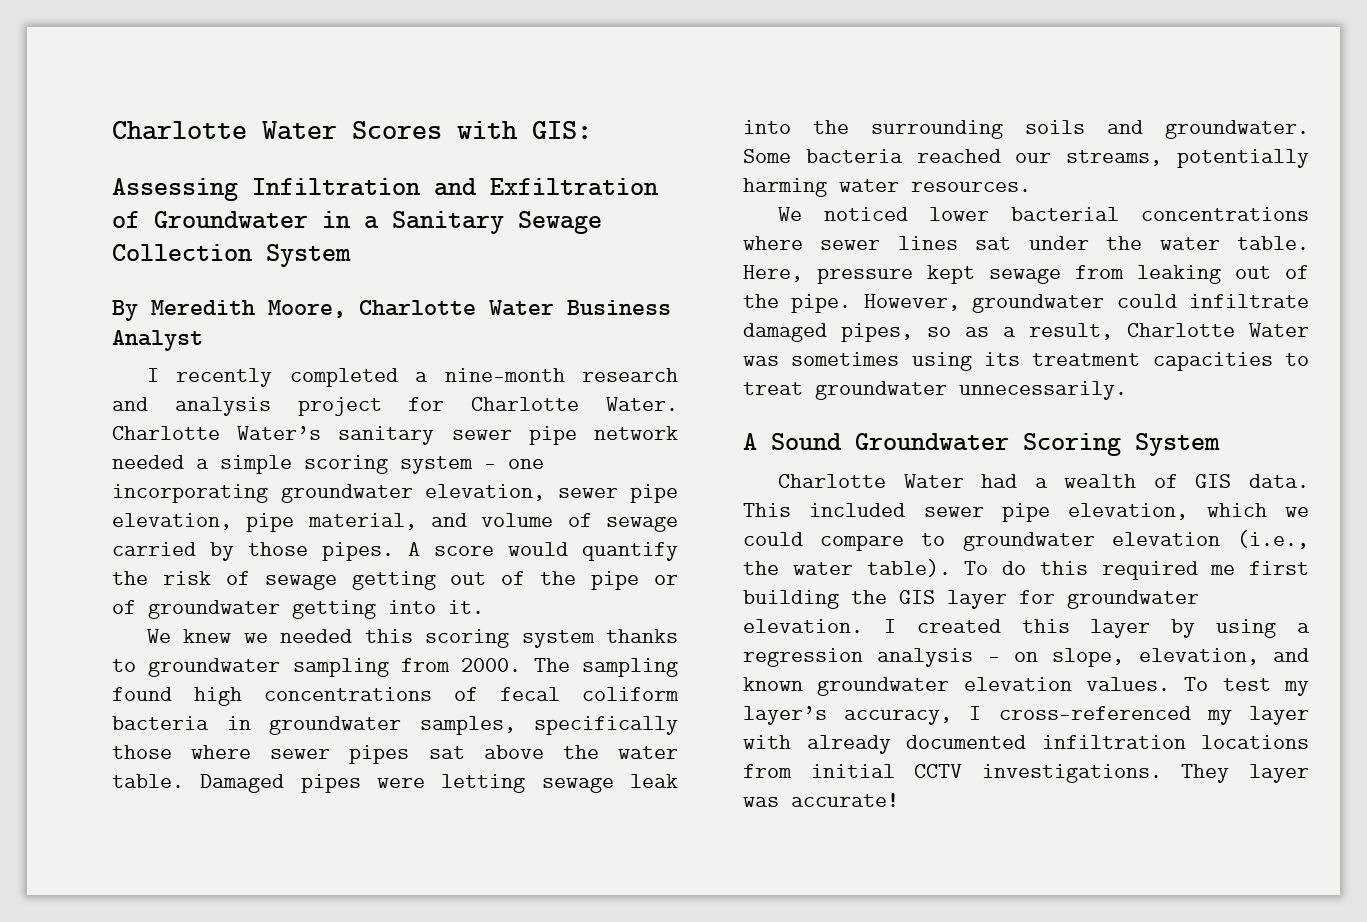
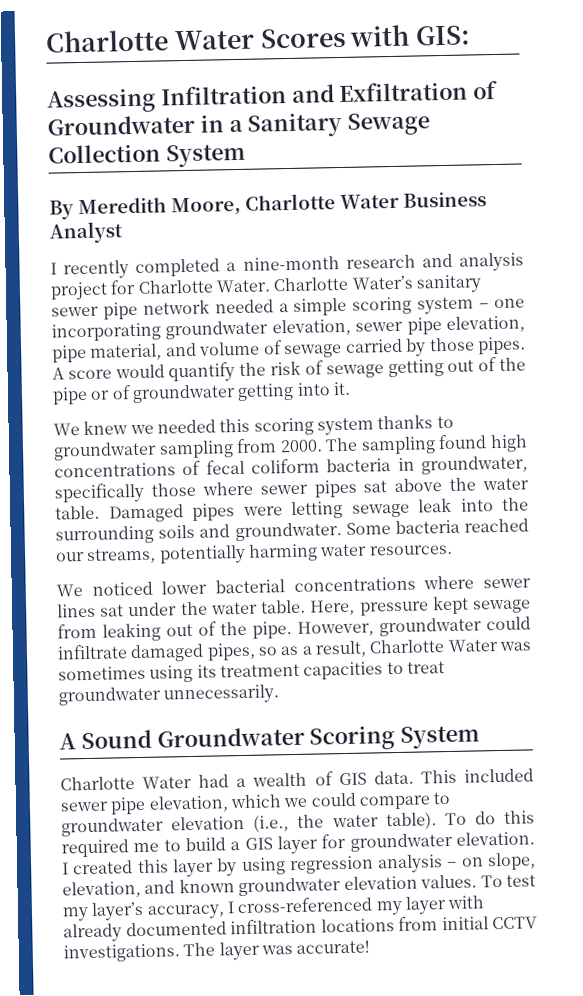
[269,716,516,735] groundwater samples, -> [420,455,528,475] groundwater,
[1249,561,1309,575] [743,590,887,609] first building the -> [163,837,241,852] to build a
[1297,623,1310,633] a -> (286, 866) none
[1181,764,1230,783] They -> [183,942,216,957] The

